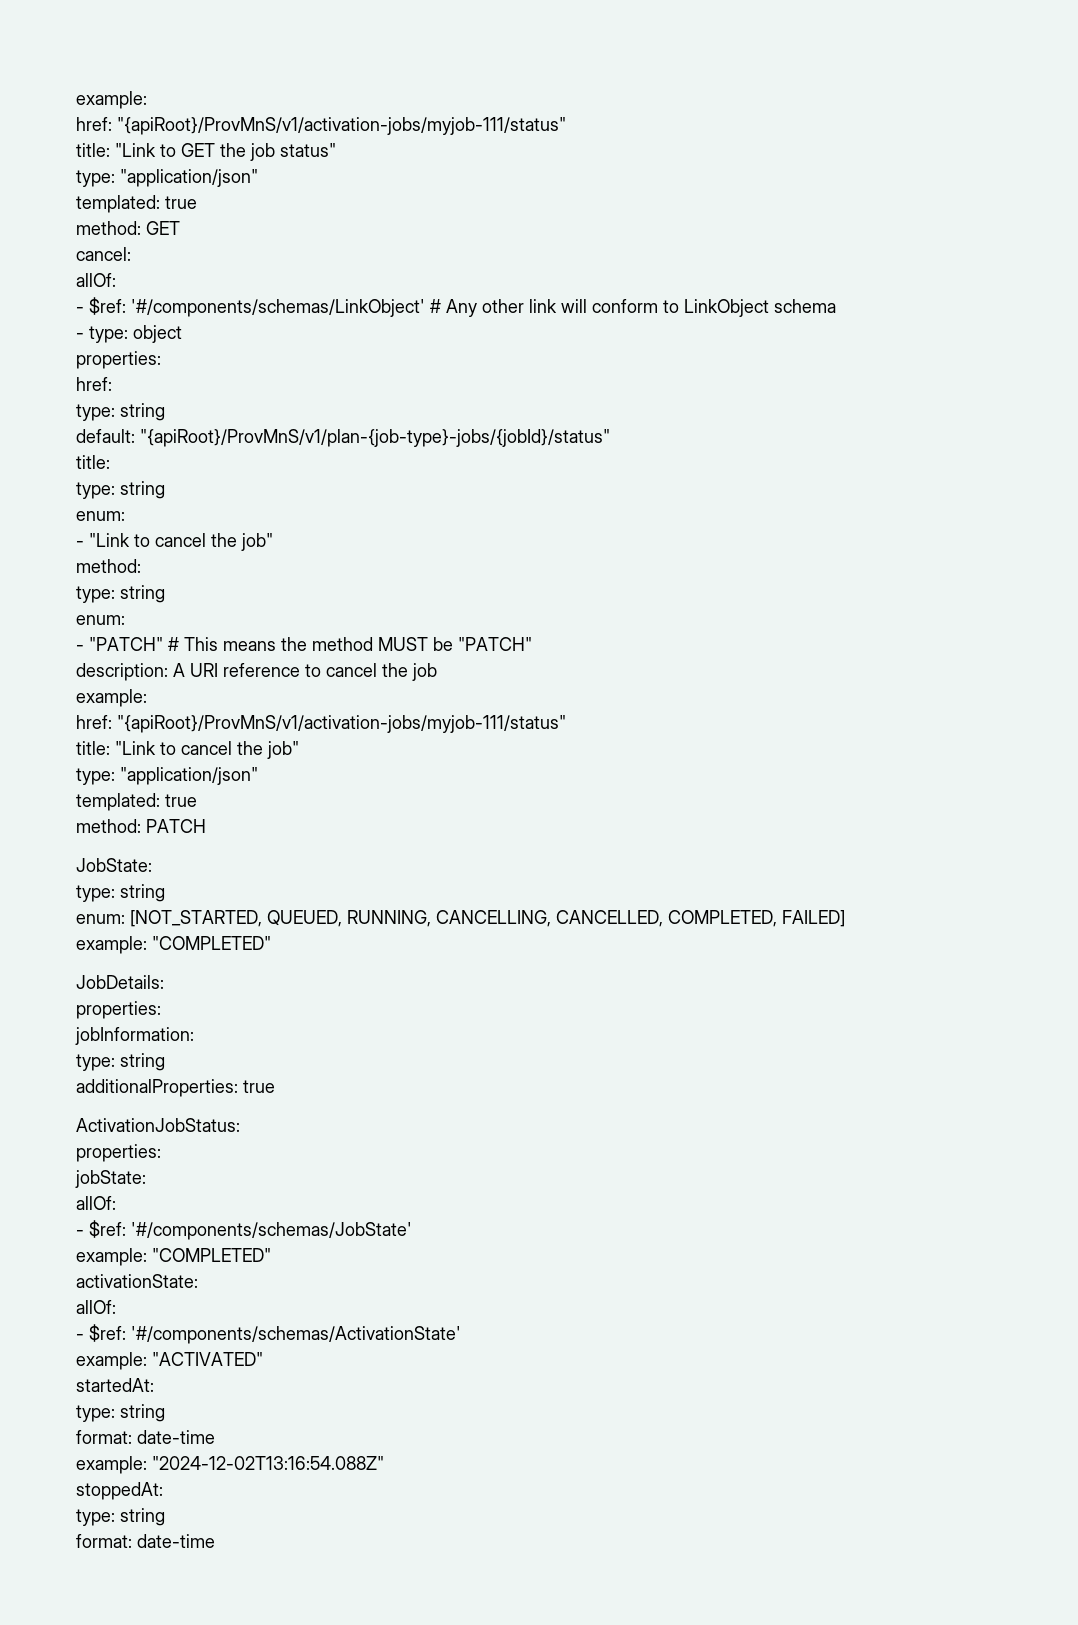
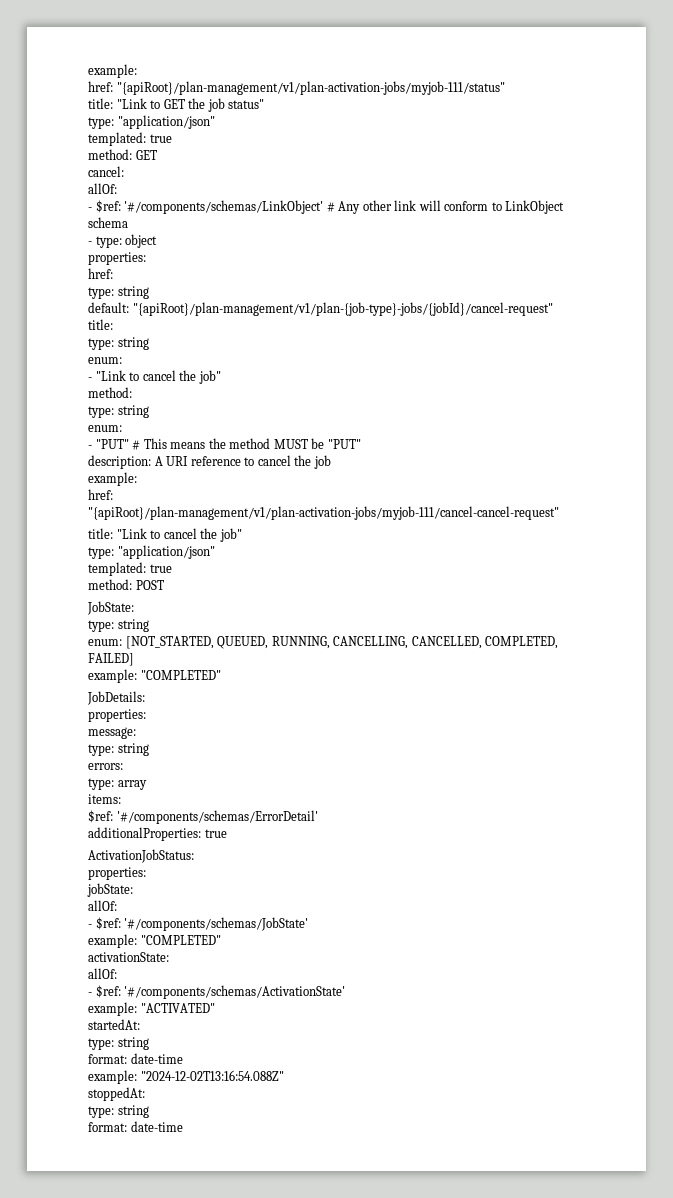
[76,91,147,109] [76,117,566,135] example: // href: "{apiRoot}/ProvMnS/v1/activation-jobs/myjob-111/status" -> [88,64,137,78] [88,81,505,95] example: // href: "{apiRoot}/plan-management/v1/plan-activation-jobs/myjob-111/status"
[140,429,610,447] "{apiRoot}/ProvMnS/v1/plan-{job-type}-jobs/{jobId}/status" -> [132,302,553,316] "{apiRoot}/plan-management/v1/plan-{job-type}-jobs/{jobId}/cancel-request"
[89,637,163,651] "PATCH" -> [95,439,129,449] "PUT"
[458,637,532,651] "PATCH" -> [327,439,361,449] "PUT"
[117,715,566,733] "{apiRoot}/ProvMnS/v1/activation-jobs/myjob-111/status" -> [88,506,559,520] "{apiRoot}/plan-management/v1/plan-activation-jobs/myjob-111/cancel-cancel-request"
[146,819,206,833] PATCH -> [135,580,164,590] POST
[75,1027,194,1045] [76,1053,165,1071] jobInformation: // type: string -> [88,727,136,739] [88,743,149,756] [88,763,123,770] [88,778,147,790] [88,794,121,804] [88,810,318,824] message: // type: string // errors: // type: array // items: // $ref: '#/components/schemas/ErrorDetail'

